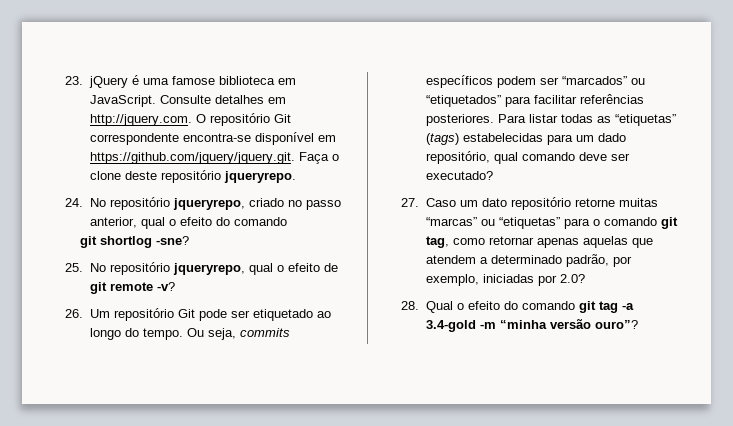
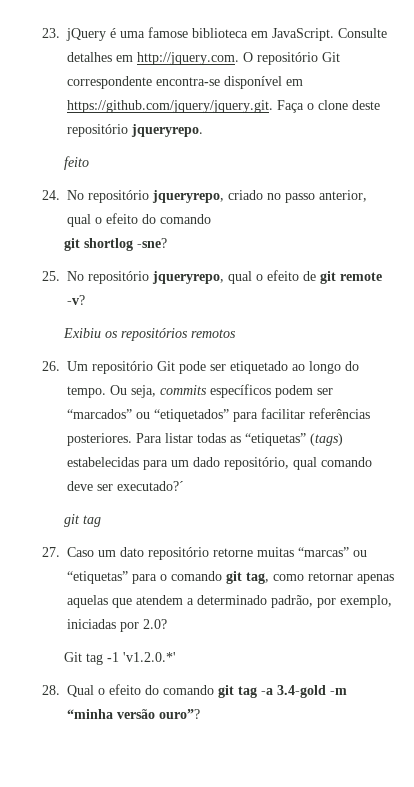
(296, 177) none -> [63,156,89,170] // feito
(175, 286) none -> [62,328,236,341] // Exibiu os repositórios remotos
[425,171,493,180] executado? -> [116,481,184,491] [63,514,101,527] executado?´ // git tag
(585, 278) none -> [63,652,176,665] // Git tag -1 'v1.2.0.*'

